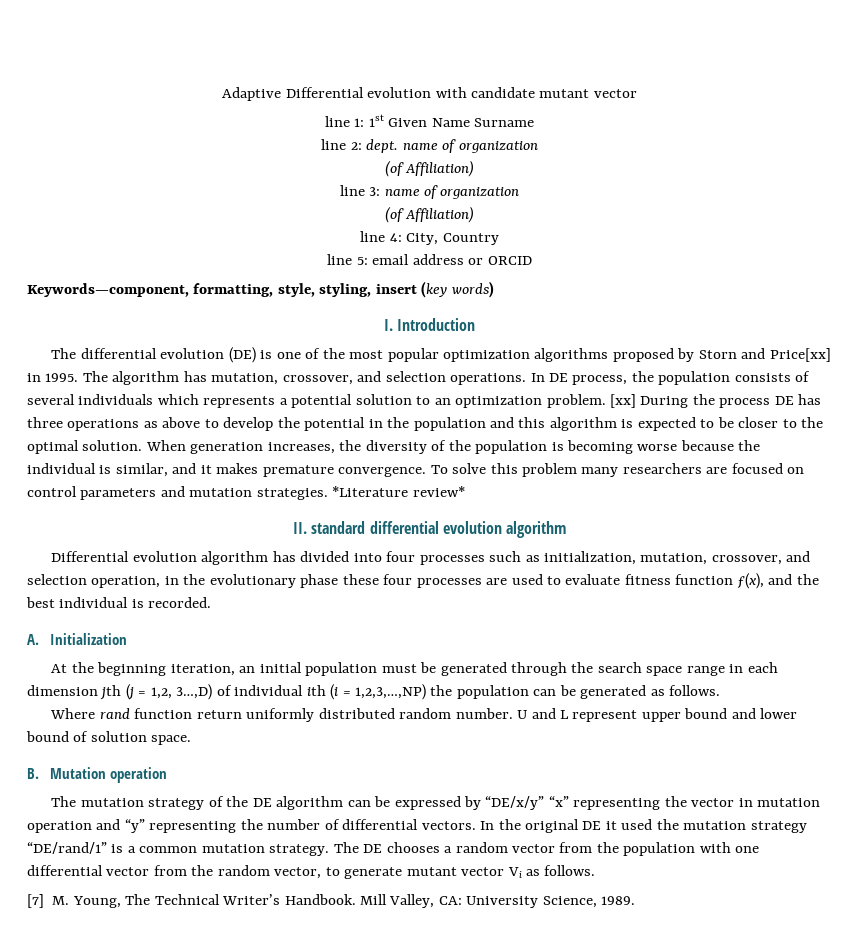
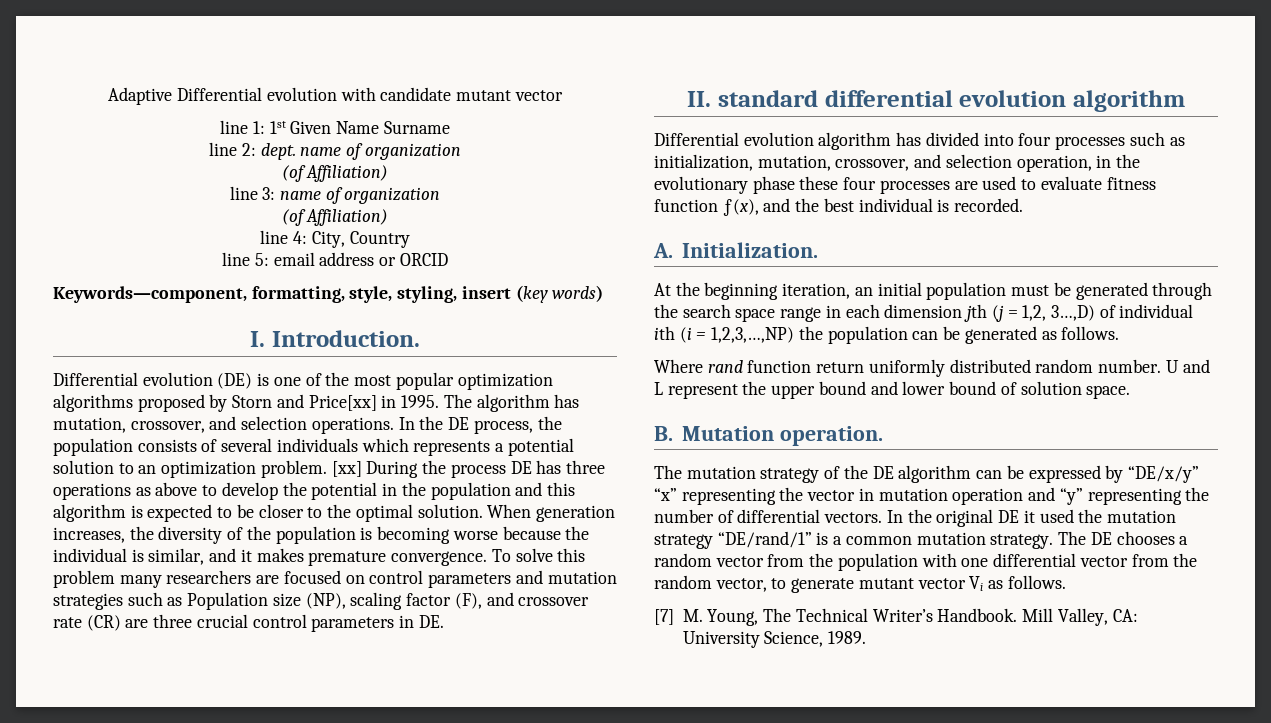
[397,318,476,331] [51,348,157,359] Introduction // The differential -> [271,330,420,347] [53,372,138,386] Introduction. // Differential
(545, 377) none -> [419,416,444,430] the
[256,486,465,500] strategies. *Literature review* -> [53,592,590,610] [53,614,444,632] strategies such as Population size (NP), scaling factor (F), and crossover rate (CR) are three crucial control parameters in DE.
[50,633,128,645] Initialization -> [681,242,818,258] Initialization.
(638, 716) none -> [742,381,767,395] the
[110,767,168,783] operation -> [779,426,883,446] operation.

